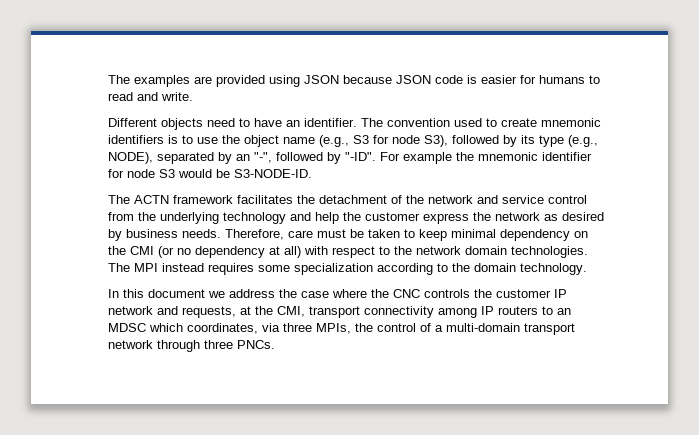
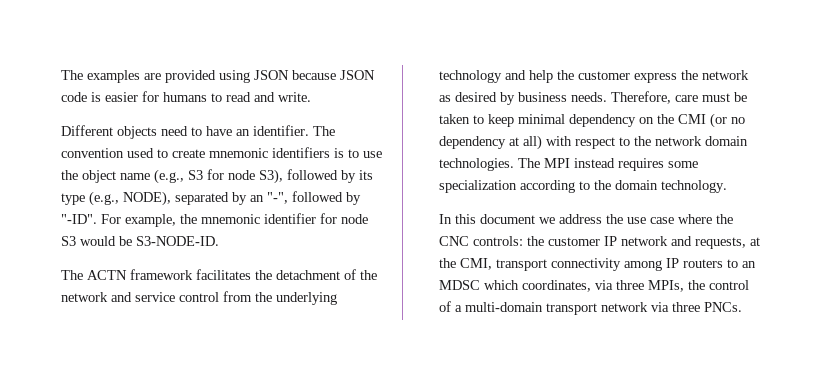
[403,152,453,164] example -> [125,214,177,227] example,
(298, 293) none -> [627,217,647,224] use
[424,289,471,298] controls -> [473,236,524,246] controls:
[157,340,201,352] through -> [651,302,670,312] via

